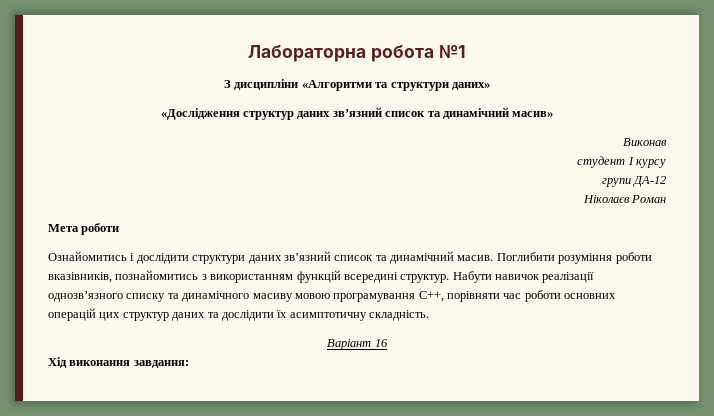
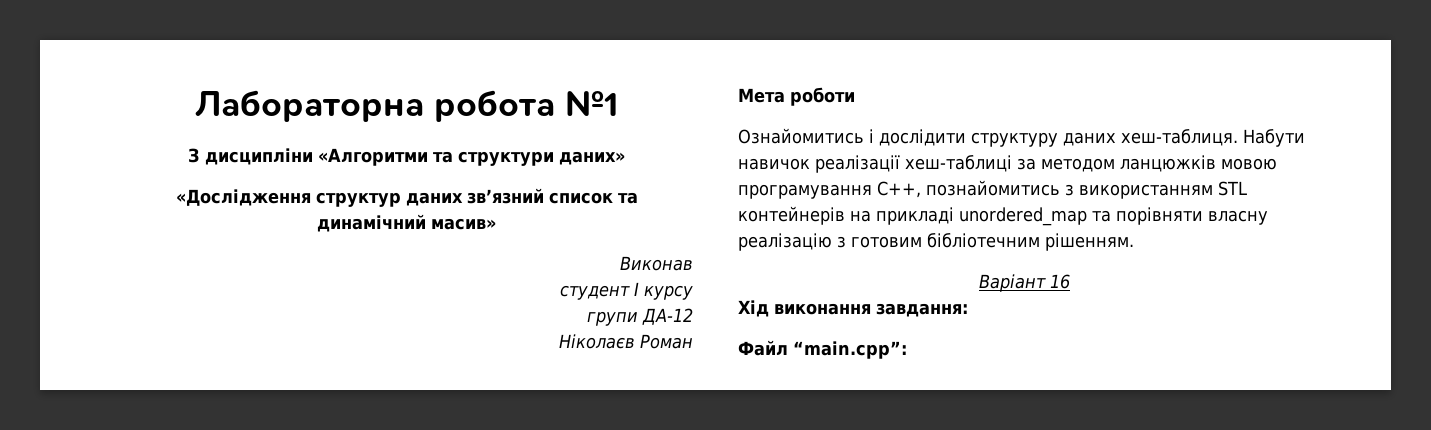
[192,251,652,264] [48,270,595,283] [48,290,617,302] [48,308,429,321] структури даних зв’язний список та динамічний масив. Поглибити розуміння роботи вказівників, познайомитись з використанням функцій всередині структур. Набути навичок реалізації однозв’язного списку та динамічного масиву мовою програмування C++, порівняти час роботи основних операцій цих структур даних та дослідити їх асимптотичну складність. -> [971,129,1305,147] [738,155,1277,173] [738,180,1247,199] [738,206,1268,226] [738,233,1134,251] структуру даних хеш-таблиця. Набути навичок реалізації хеш-таблиці за методом ланцюжків мовою програмування C++, познайомитись з використанням STL контейнерів на прикладі unordered_map та порівняти власну реалізацію з готовим бібліотечним рішенням.
(189, 364) none -> [738,340,907,359] // Файл “main.cpp”:

